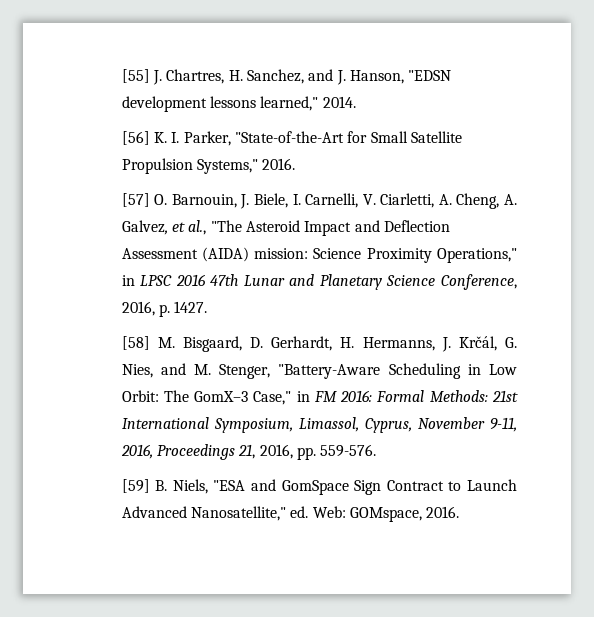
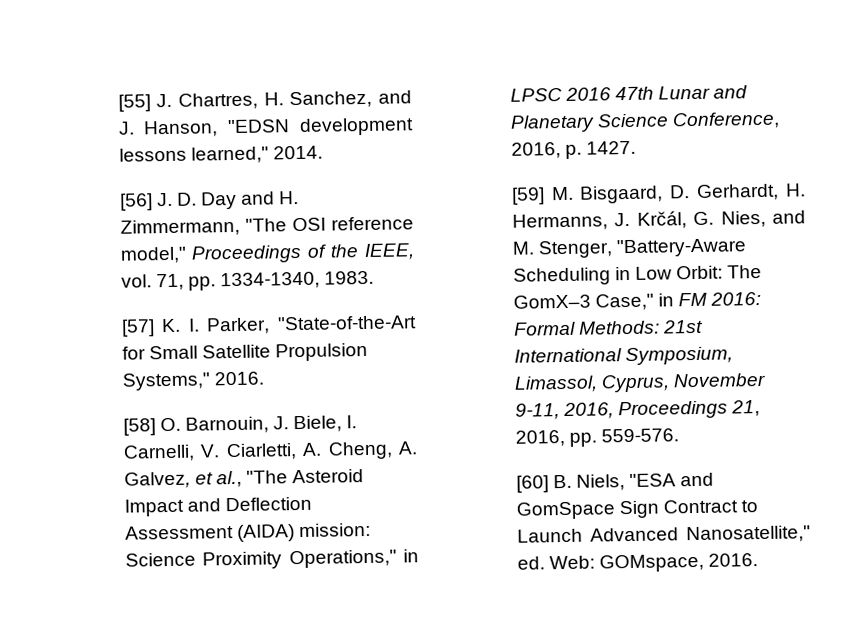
(150, 138) none -> [156,190,300,210] [119,216,415,237] [119,243,416,264] [120,270,375,291] [120,319,155,337] J. D. Day and H. Zimmermann, "The OSI reference model," Proceedings of the IEEE, vol. 71, pp. 1334-1340, 1983. // [57]
[121,193,150,207] [57] -> [122,418,156,436] [58]
[121,336,150,350] [58] -> [510,187,545,205] [59]
[121,479,150,493] [59] -> [515,475,549,493] [60]

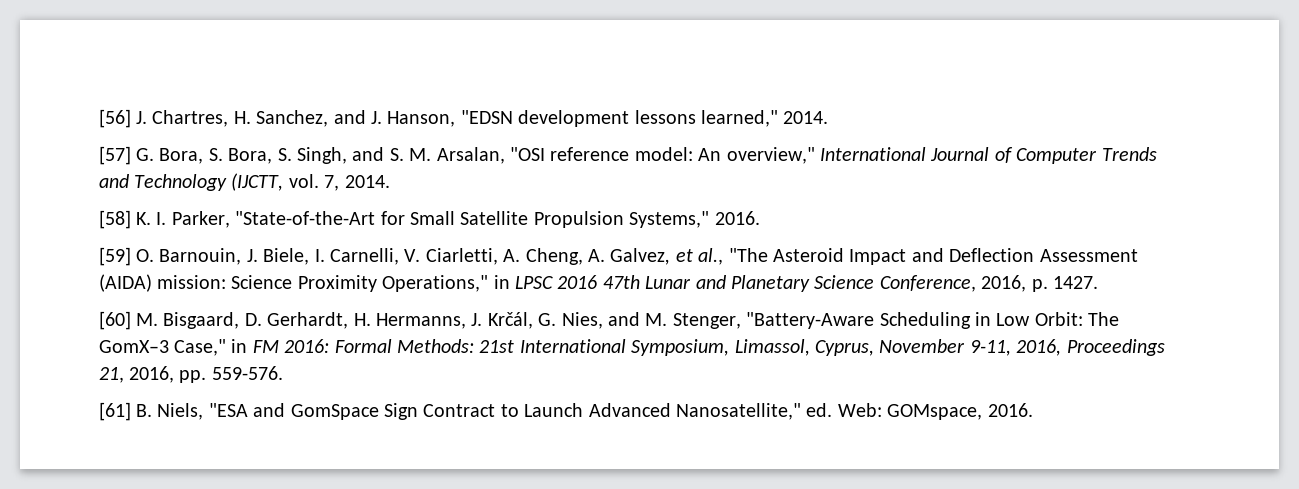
[117,94,151,112] [55] -> [98,109,131,128] [56]
[119,190,300,211] [119,216,415,237] [119,243,416,264] [120,270,375,291] [120,319,155,337] [56] J. D. Day and H. Zimmermann, "The OSI reference model," Proceedings of the IEEE, vol. 71, pp. 1334-1340, 1983. // [57] -> [98,146,1157,165] [98,173,390,191] [98,210,131,229] [57] G. Bora, S. Bora, S. Singh, and S. M. Arsalan, "OSI reference model: An overview," International Journal of Computer Trends and Technology (IJCTT, vol. 7, 2014. // [58]
[122,418,156,436] [58] -> [98,247,131,266] [59]
[510,187,545,205] [59] -> [98,311,131,330] [60]
[515,475,549,493] [60] -> [98,402,131,421] [61]

